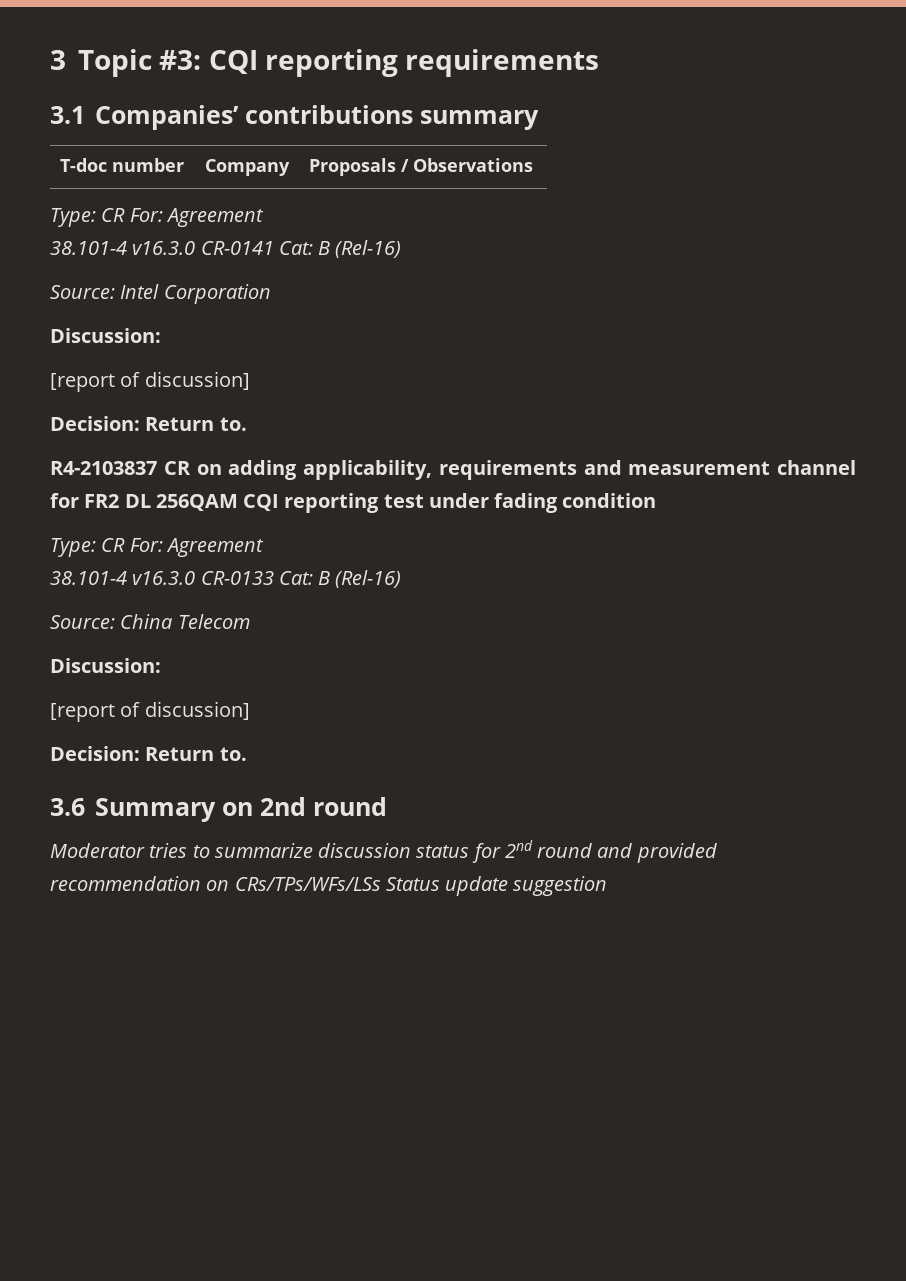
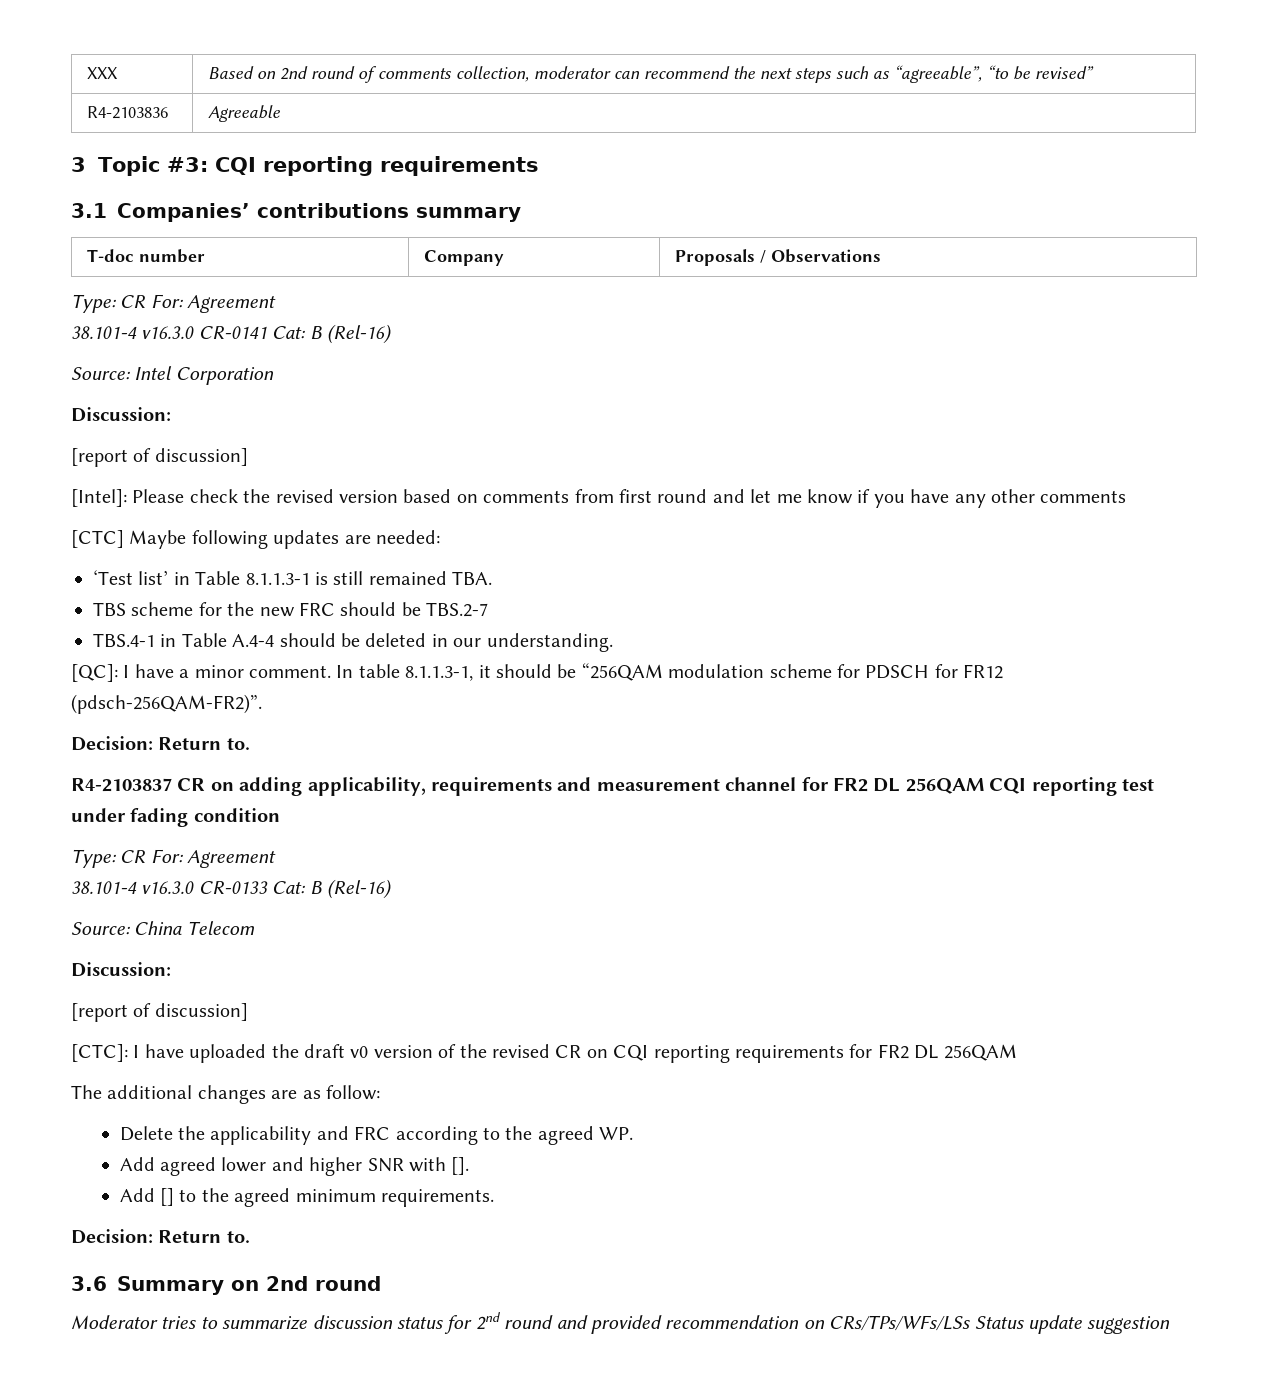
(50, 60) none -> [86,67,118,79] [207,65,1094,83] [86,106,168,119] [207,105,280,122] XXX | Based on 2nd round of comments collection, moderator can recommend the next steps such as “agreeable”, “to be revised” // R4-2103836 | Agreeable //
(250, 380) none -> [71,489,1127,508] [71,530,440,549] [93,570,493,585] [93,602,489,617] [93,633,613,652] [71,663,1004,682] [71,694,262,714] // [Intel]: Please check the revised version based on comments from first round and let me know if you have any other comments // [CTC] Maybe following updates are needed: // ‘Test list’ in Table 8.1.1.3-1 is still remained TBA. // TBS scheme for the new FRC should be TBS.2-7 // TBS.4-1 in Table A.4-4 should be deleted in our understanding. // [QC]: I have a minor comment. In table 8.1.1.3-1, it should be “256QAM modulation scheme for PDSCH for FR12 (pdsch-256QAM-FR2)”.
(250, 710) none -> [71,1044,1017,1063] [71,1085,380,1104] [119,1126,634,1145] [119,1157,470,1176] [119,1188,495,1207] // [CTC]: I have uploaded the draft v0 version of the revised CR on CQI reporting requirements for FR2 DL 256QAM // The additional changes are as follow: // Delete the applicability and FRC according to the agreed WP. // Add agreed lower and higher SNR with []. // Add [] to the agreed minimum requirements.

